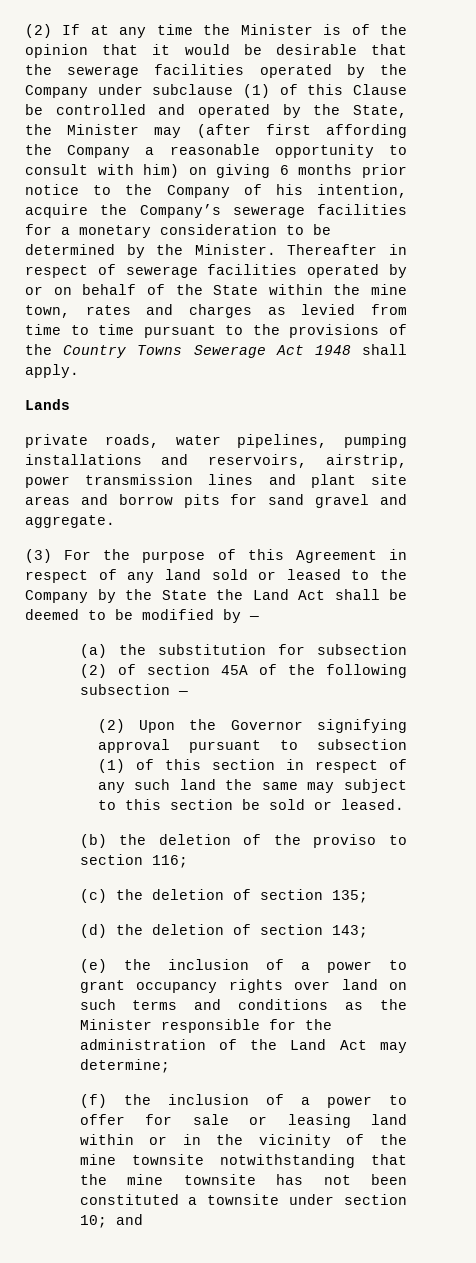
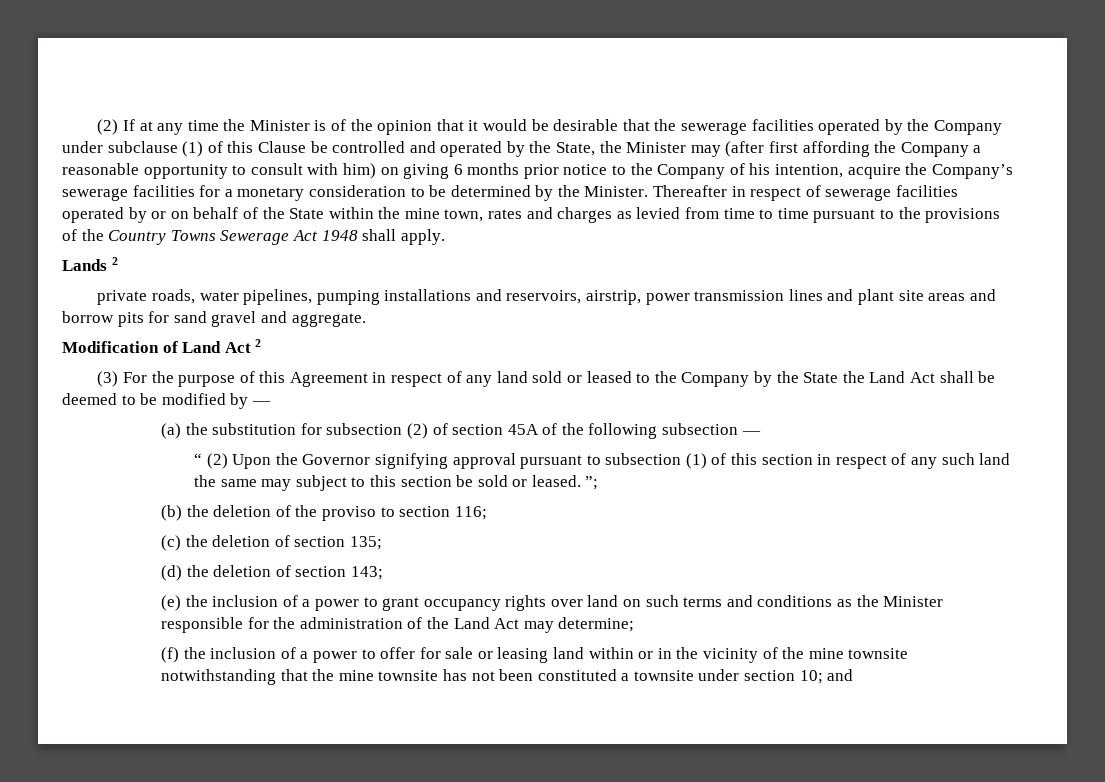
(70, 404) none -> [111,257,118,265] 2
(115, 521) none -> [62,339,262,353] // Modification of Land Act 2
(188, 693) none -> [193,453,202,465] “
(404, 804) none -> [585,476,599,490] ”;

